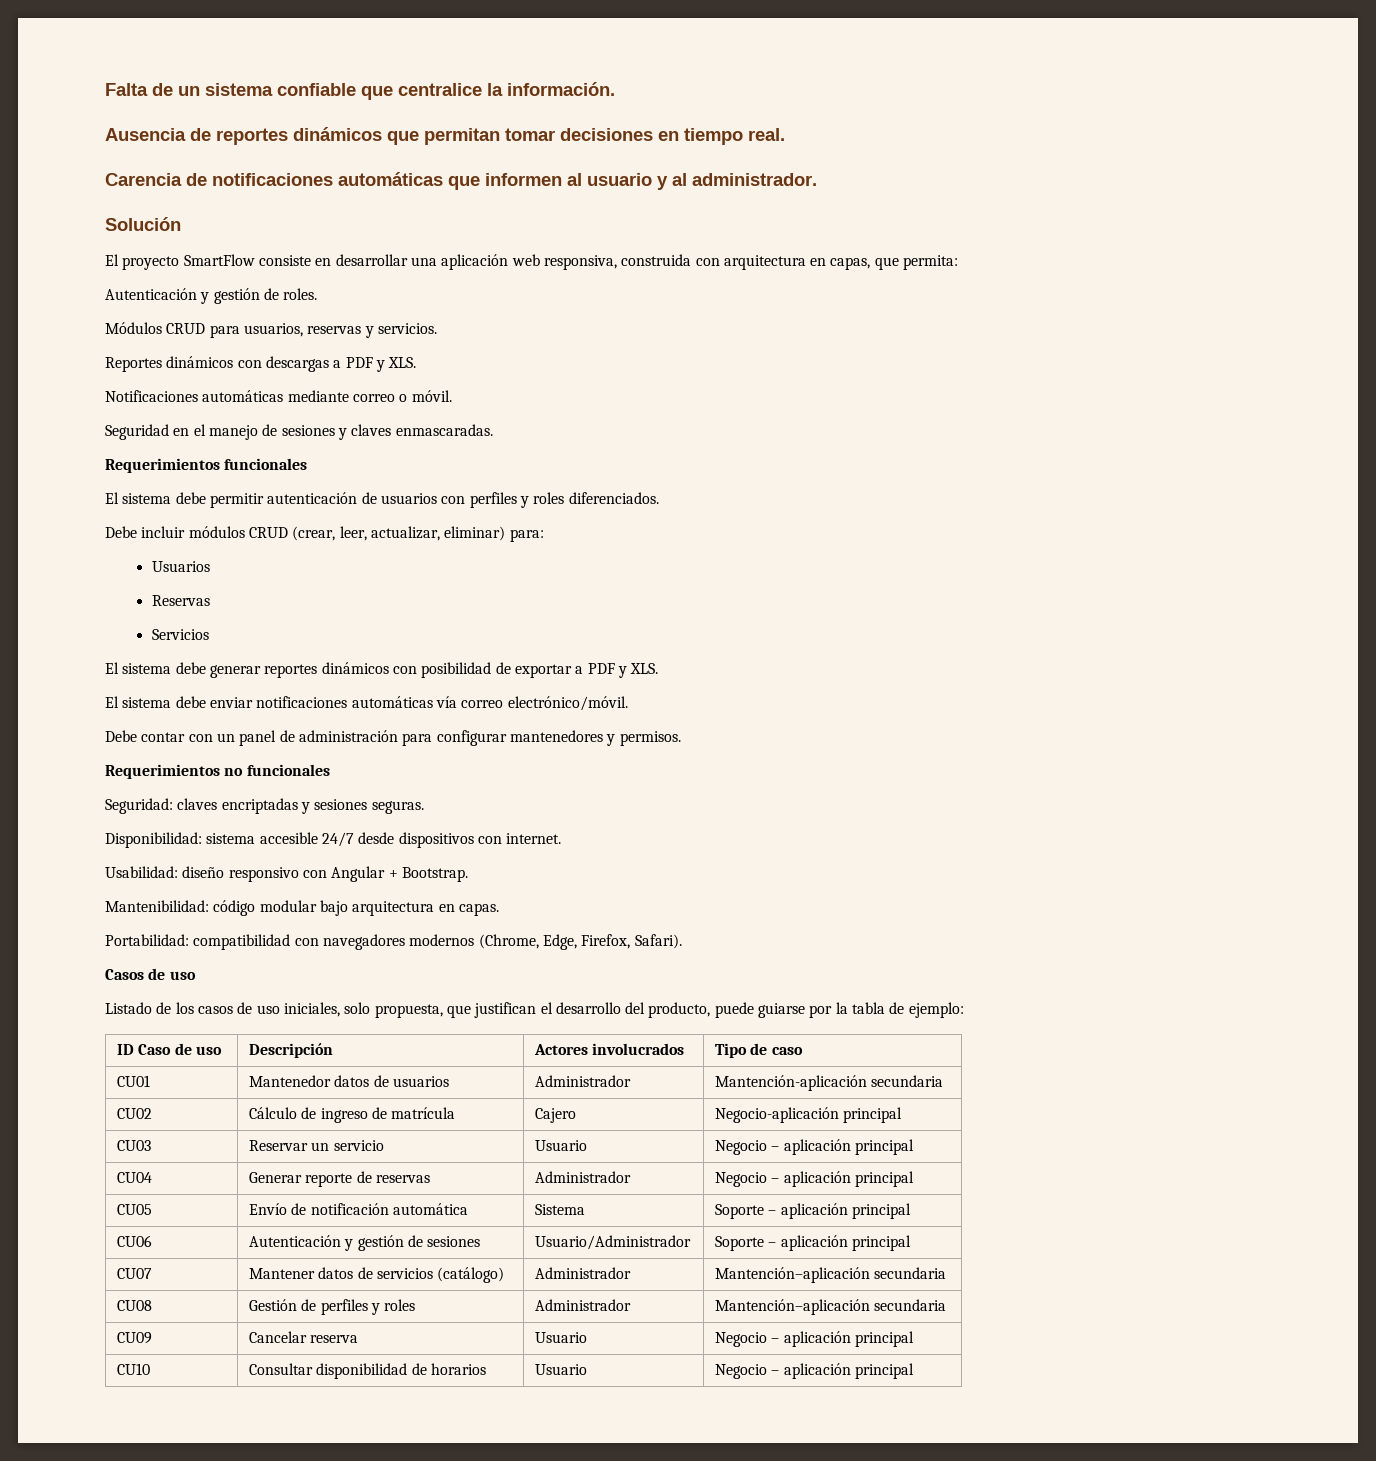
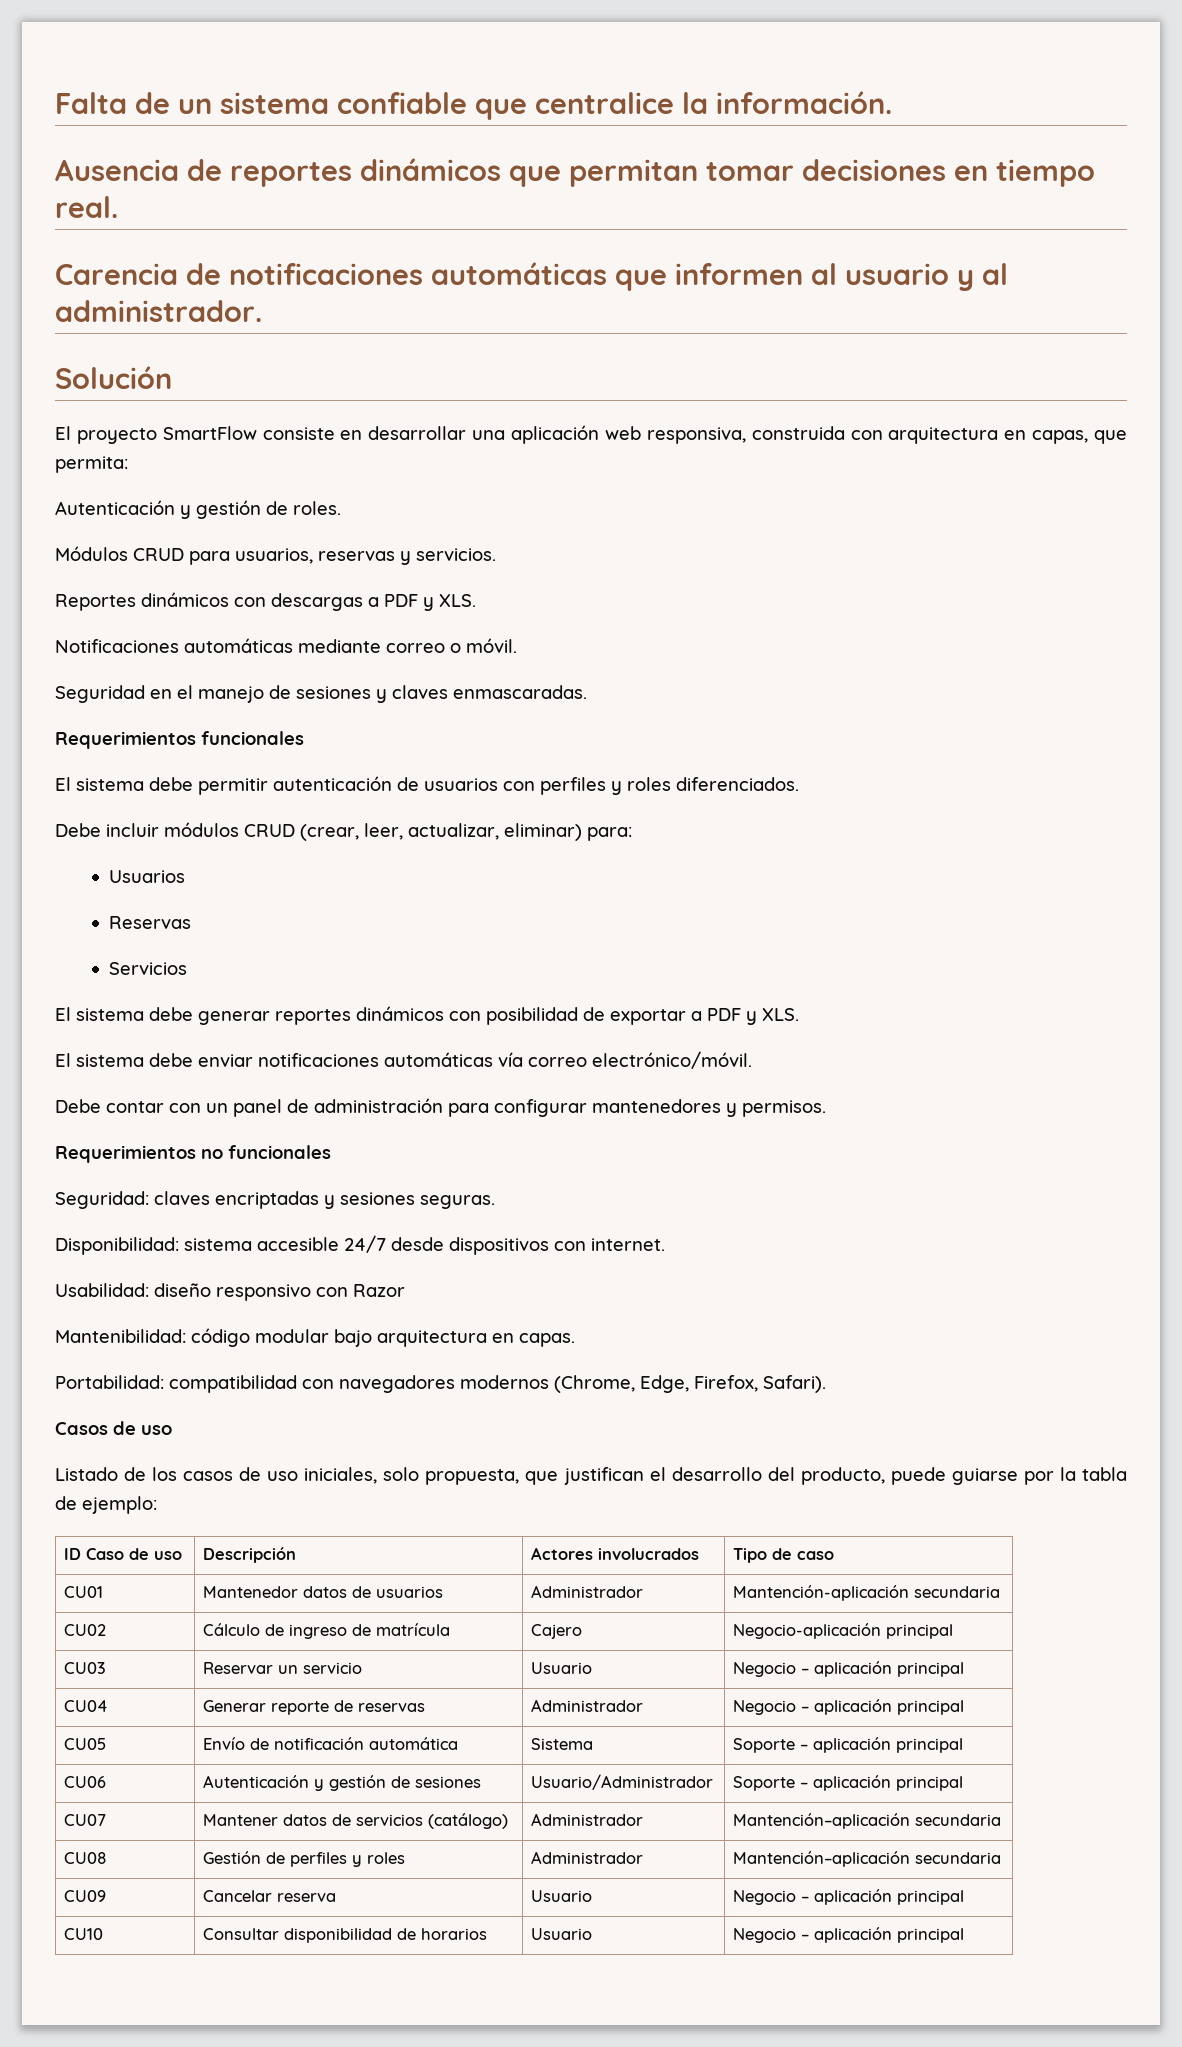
[331,866,468,882] Angular + Bootstrap. -> [353,1284,405,1297] Razor

